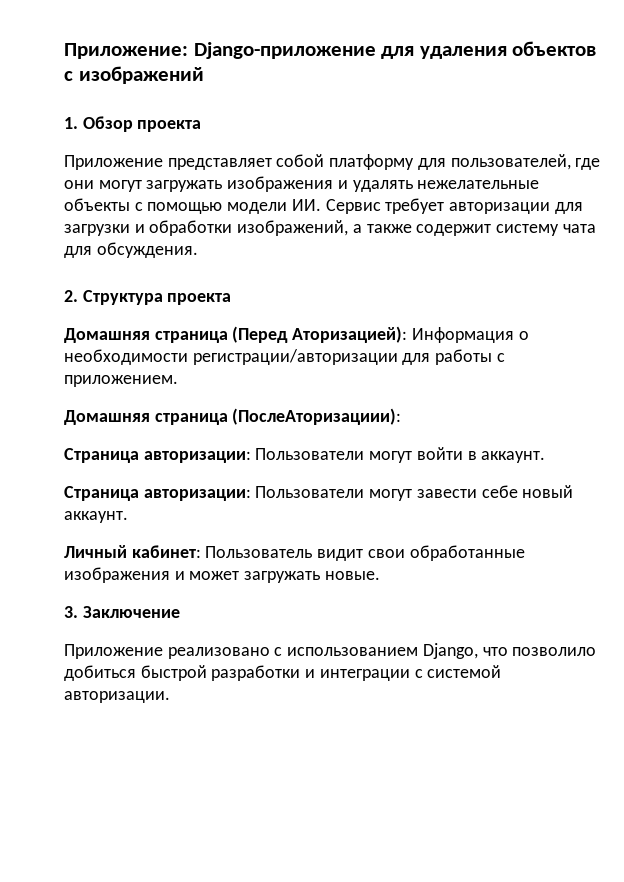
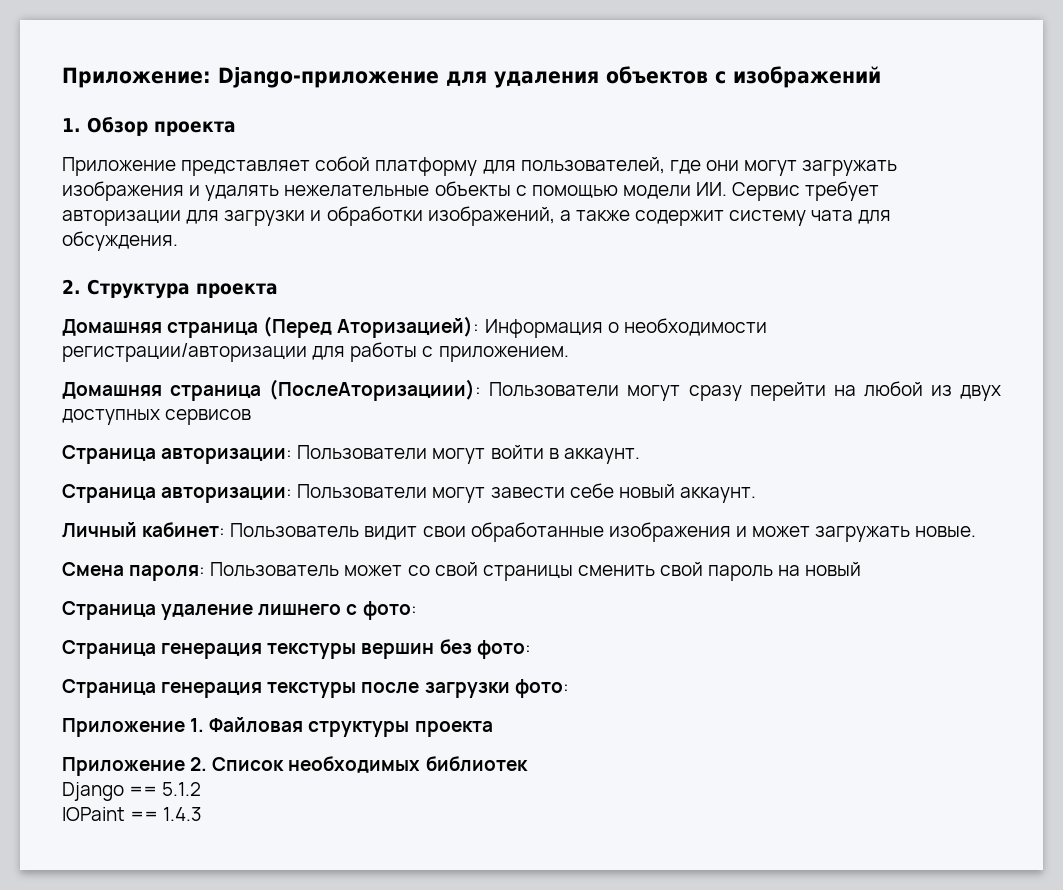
(402, 416) none -> [489,381,1002,401] [62,409,252,425] Пользователи могут сразу перейти на любой из двух доступных сервисов
[64,606,180,618] [64,643,597,659] [64,665,502,681] [64,691,170,703] 3. Заключение // Приложение реализовано с использованием Django, что позволило добиться быстрой разработки и интеграции с системой авторизации. -> [62,562,862,581] [62,601,417,620] [62,639,531,659] [62,679,569,698] [62,717,493,737] [62,756,528,776] [62,782,202,801] [62,807,203,821] Смена пароля: Пользователь может со свой страницы сменить свой пароль на новый // Страница удаление лишнего с фото: // Страница генерация текстуры вершин без фото: // Страница генерация текстуры после загрузки фото: // Приложение 1. Файловая структуры проекта // Приложение 2. Список необходимых библиотек // Django == 5.1.2 // IOPaint == 1.4.3

